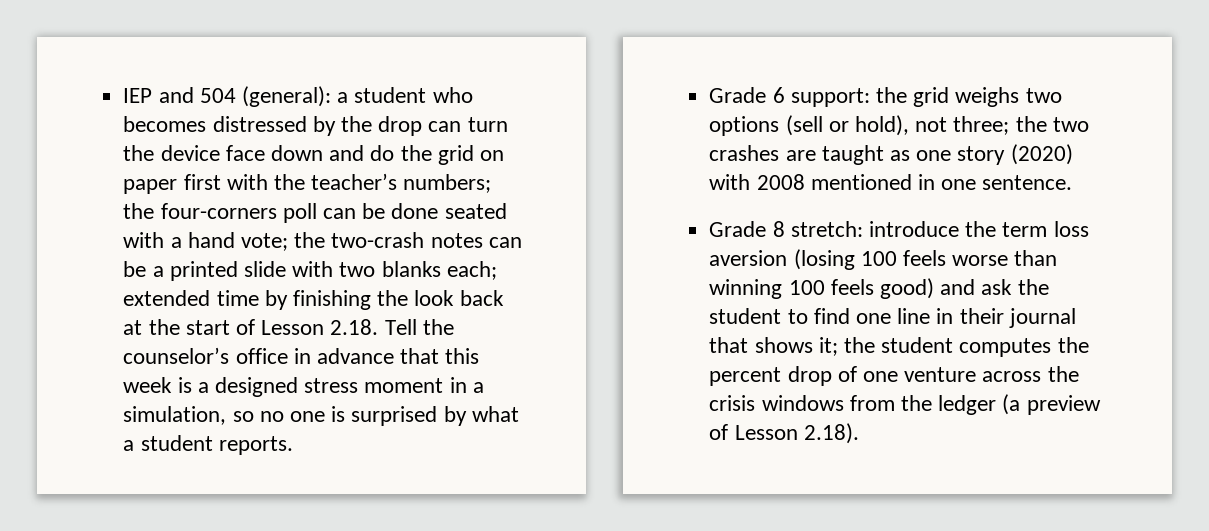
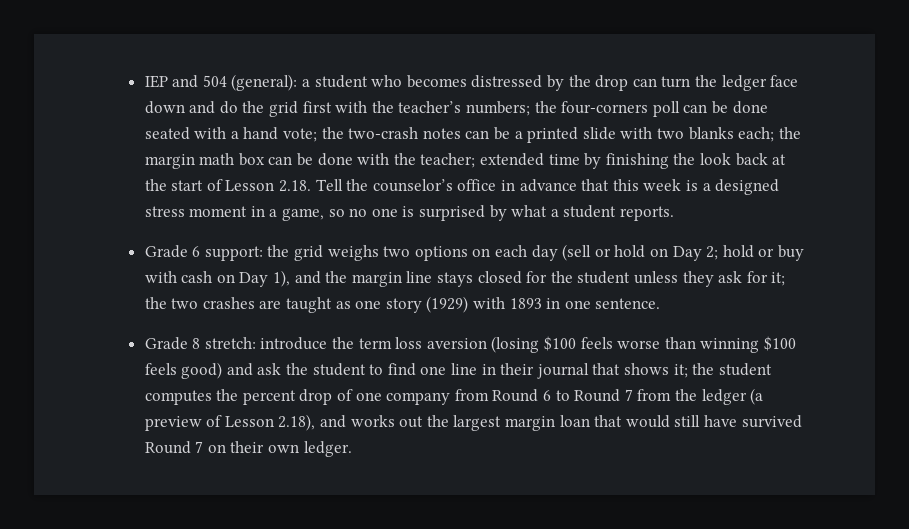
[160,145,220,161] device -> [721,75,767,91] ledger
[479,150,504,161] [123,179,178,194] on paper -> (299, 109) none
(497, 270) none -> [778,127,801,139] [144,153,476,169] the margin math box can be done with the teacher;
[123,406,227,425] simulation, -> [282,208,325,221] game,
[785,115,1010,136] (sell or hold), not three; -> [472,244,804,261] [144,270,786,287] on each day (sell or hold on Day 2; hold or buy with cash on Day 1), and the margin line stays closed for the student unless they ask for it;
[1010,144,1073,165] [709,174,912,190] (2020) with 2008 mentioned -> [426,296,542,313] (1929) with 1893
[860,251,897,266] 100 -> [544,336,577,351] $100
[788,280,825,295] 100 -> [763,336,796,351] $100
[904,366,1079,382] [709,395,844,411] venture across the crisis windows -> [386,389,633,405] company from Round 6 to Round 7
[803,423,859,444] 2.18). -> [278,414,802,431] [144,441,352,457] 2.18), and works out the largest margin loan that would still have survived Round 7 on their own ledger.

